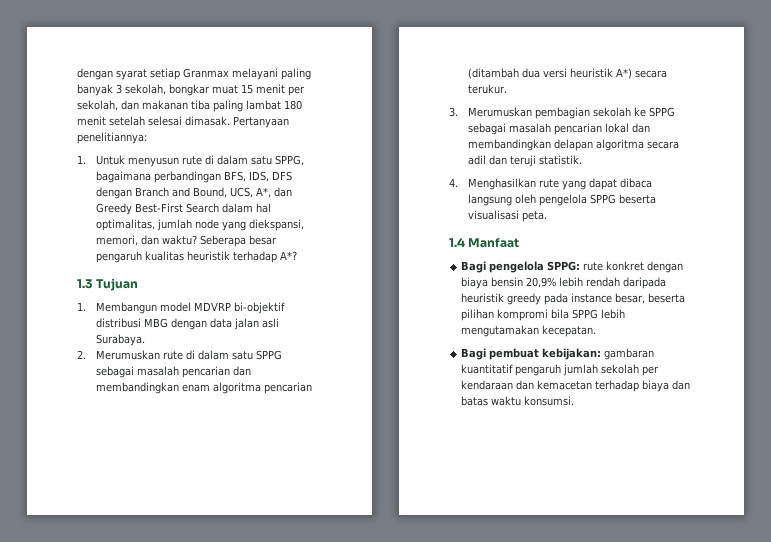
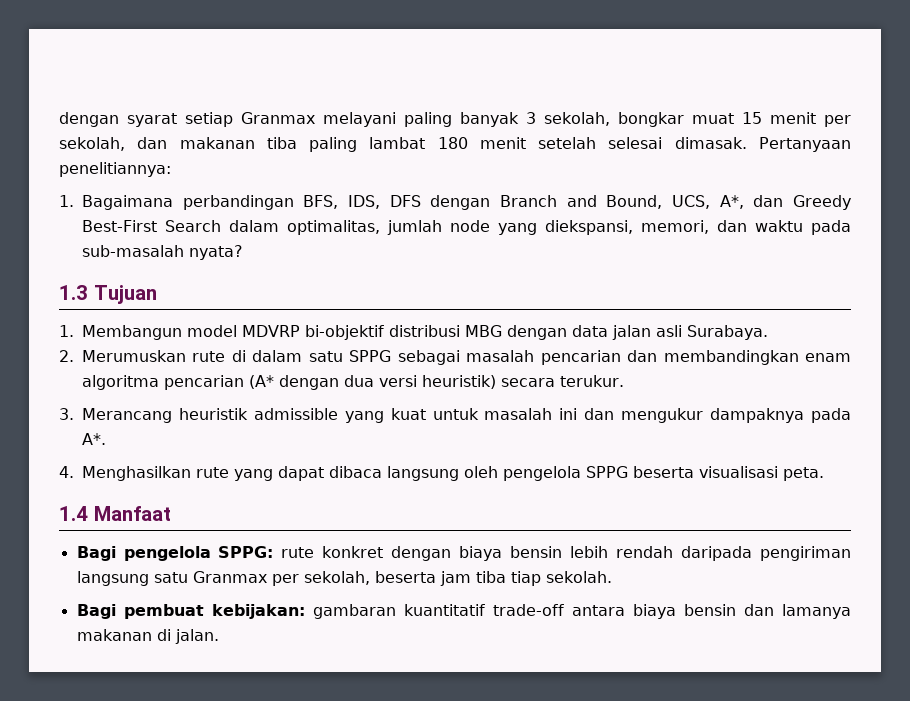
[96,155,305,167] [96,171,152,183] Untuk menyusun rute di dalam satu SPPG, bagaimana -> [82,195,173,210] Bagaimana
[256,203,272,213] hal -> (279, 226) none
[162,235,278,247] [96,251,298,263] waktu? Seberapa besar pengaruh kualitas heuristik terhadap A*? -> [754,220,852,235] [82,245,243,260] waktu pada sub-masalah nyata?
[468,68,668,79] [468,84,508,94] [449,107,676,119] [468,123,651,135] [468,139,680,151] [468,155,583,167] (ditambah dua versi heuristik A*) secara terukur. // 3. Merumuskan pembagian sekolah ke SPPG sebagai masalah pencarian lokal dan membandingkan delapan algoritma secara adil dan teruji statistik. -> [249,375,624,390] [59,408,851,423] [82,433,106,445] (A* dengan dua versi heuristik) secara terukur. // 3. Merancang heuristik admissible yang kuat untuk masalah ini dan mengukur dampaknya pada A*.
[526,277,557,288] 20,9% -> (563, 552) none
[461,293,686,305] [461,309,626,321] [461,325,597,337] heuristik greedy pada instance besar, beserta pilihan kompromi bila SPPG lebih mengutamakan kecepatan. -> [760,546,852,561] [76,571,612,586] pengiriman langsung satu Granmax per sekolah, beserta jam tiba tiap sekolah.
[515,364,660,376] [461,380,691,392] [461,396,575,406] pengaruh jumlah sekolah per kendaraan dan kemacetan terhadap biaya dan batas waktu konsumsi. -> [492,604,851,619] [76,629,219,644] trade-off antara biaya bensin dan lamanya makanan di jalan.

